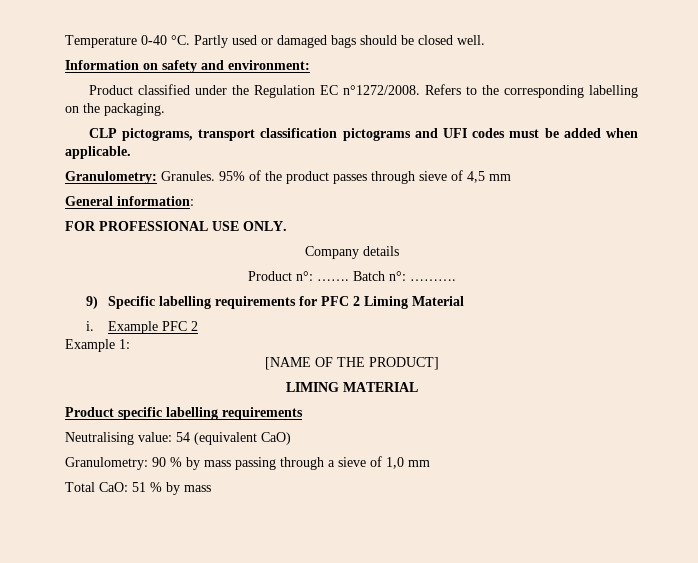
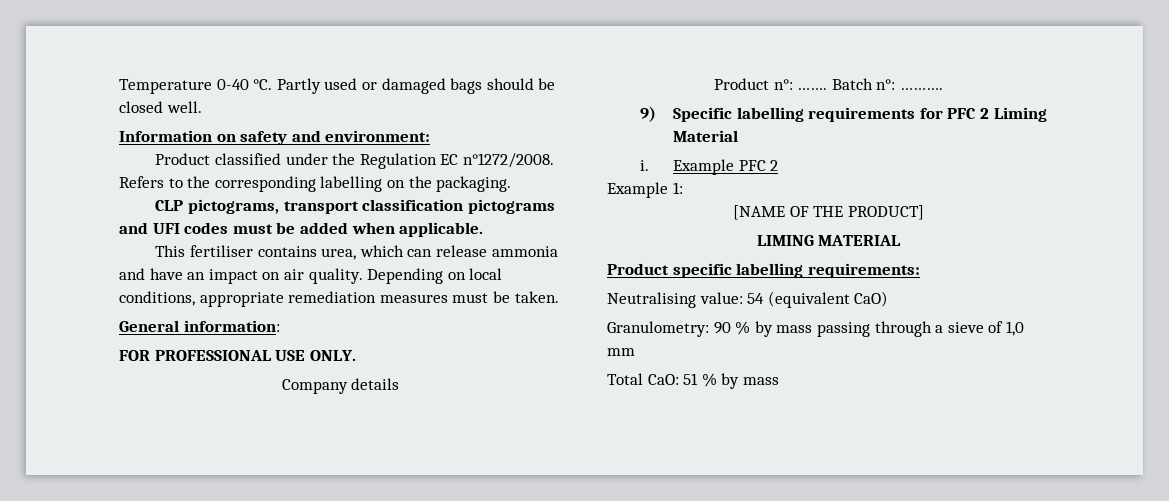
[65,170,511,184] Granulometry: Granules. 95% of the product passes through sieve of 4,5 mm -> [155,245,558,260] [119,268,503,284] [119,291,559,307] This fertiliser contains urea, which can release ammonia and have an impact on air quality. Depending on local conditions, appropriate remediation measures must be taken.
[222,407,303,420] requirements -> [807,263,920,278] requirements:

